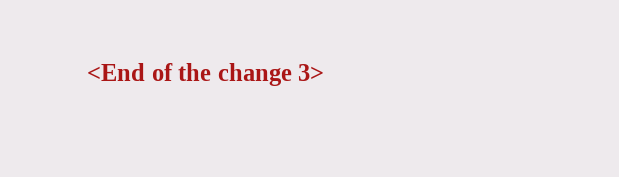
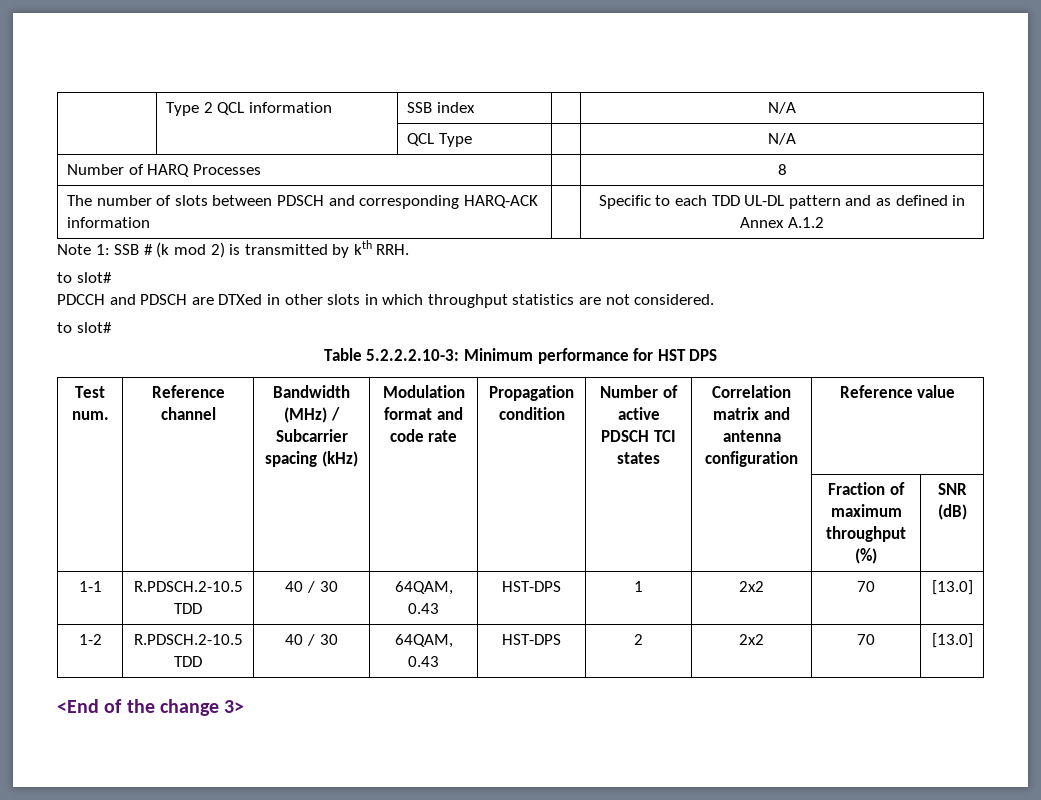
(87, 72) none -> [166,102,332,116] [407,102,475,113] [768,102,796,114] [407,133,472,147] [768,133,796,145] [67,164,261,177] [777,164,787,175] [67,195,538,209] [67,217,151,228] [598,195,966,209] [740,217,824,228] [57,240,410,258] [57,272,112,283] [57,294,715,308] [57,322,112,333] [323,348,718,364] [75,386,105,398] [71,411,109,420] [151,385,225,398] [160,407,216,420] [273,385,350,398] [284,407,340,423] [275,429,348,442] [265,451,358,467] [382,385,465,398] [384,407,463,420] [389,429,458,442] [489,385,574,401] [498,407,565,420] [600,385,678,398] [617,407,660,420] [601,430,676,442] [617,452,660,464] [712,385,791,398] [713,407,790,420] [722,430,781,442] [705,451,798,467] [839,385,956,398] [828,482,905,495] [830,504,902,517] [826,526,906,542] [855,548,877,564] [937,483,967,495] [937,504,967,520] [78,581,102,592] [133,581,243,592] [174,603,202,614] [285,581,338,593] [394,581,453,595] [408,603,439,614] [502,581,561,592] [634,581,643,592] [739,581,764,592] [857,581,875,592] [931,580,973,595] [78,634,102,645] [133,634,243,645] [174,656,202,667] [285,634,338,646] [394,634,453,648] [408,656,439,667] [502,634,561,645] [634,634,643,645] [739,634,764,645] [857,634,875,645] [931,633,973,648] | Type 2 QCL information | SSB index | | N/A // | | QCL Type | | N/A // Number of HARQ Processes | | 8 // The number of slots between PDSCH and corresponding HARQ-ACK information | | Specific to each TDD UL-DL pattern and as defined in Annex A.1.2 // Note 1: SSB # (k mod 2) is transmitted by kth RRH. // to slot# // PDCCH and PDSCH are DTXed in other slots in which throughput statistics are not considered. // to slot# // Table 5.2.2.2.10-3: Minimum performance for HST DPS // Test num. | Reference channel | Bandwidth (MHz) / Subcarrier spacing (kHz) | Modulation format and code rate | Propagation condition | Number of active PDSCH TCI states | Correlation matrix and antenna configuration | Reference value // | | | | | | | Fraction of maximum throughput (%) | SNR (dB) // 1-1 | R.PDSCH.2-10.5 TDD | 40 / 30 | 64QAM, 0.43 | HST-DPS | 1 | 2x2 | 70 | [13.0] // 1-2 | R.PDSCH.2-10.5 TDD | 40 / 30 | 64QAM, 0.43 | HST-DPS | 2 | 2x2 | 70 | [13.0] //

